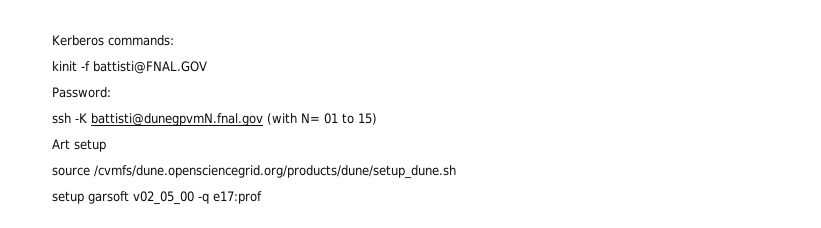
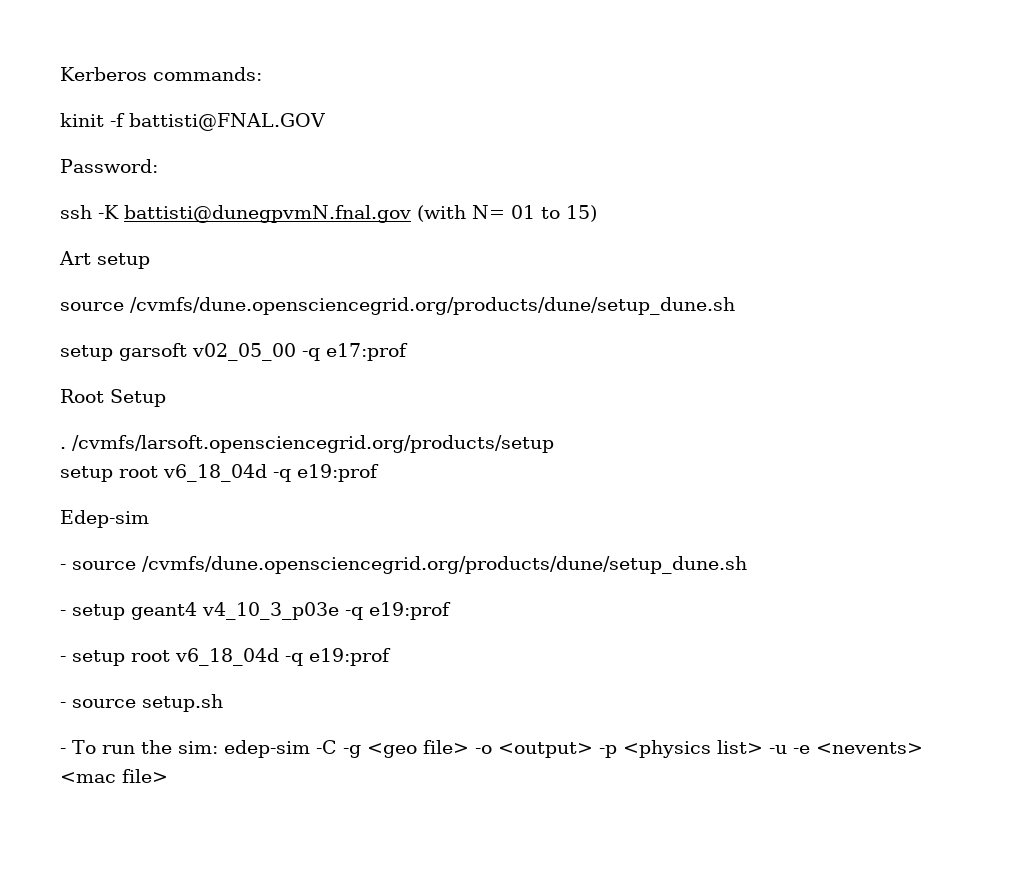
(262, 197) none -> [60,389,166,407] [60,435,554,453] [60,464,379,482] [60,510,149,528] [60,556,747,574] [60,602,451,620] [60,648,391,666] [60,694,223,712] [60,740,923,758] [60,769,168,783] // Root Setup // . /cvmfs/larsoft.opensciencegrid.org/products/setup // setup root v6_18_04d -q e19:prof // Edep-sim // - source /cvmfs/dune.opensciencegrid.org/products/dune/setup_dune.sh // - setup geant4 v4_10_3_p03e -q e19:prof // - setup root v6_18_04d -q e19:prof // - source setup.sh // - To run the sim: edep-sim -C -g <geo file> -o <output> -p <physics list> -u -e <nevents> <mac file>

